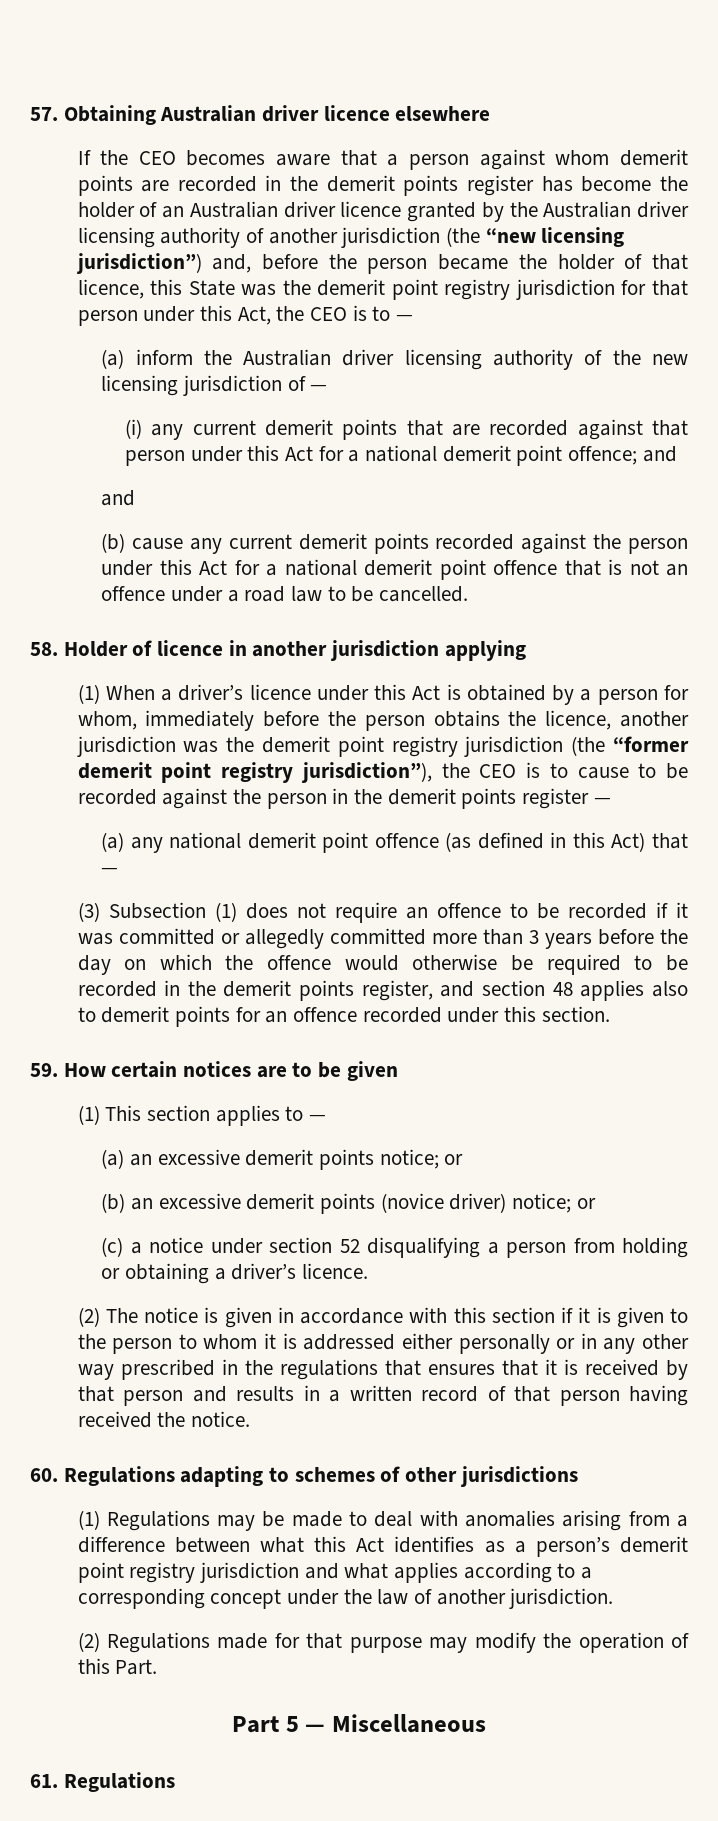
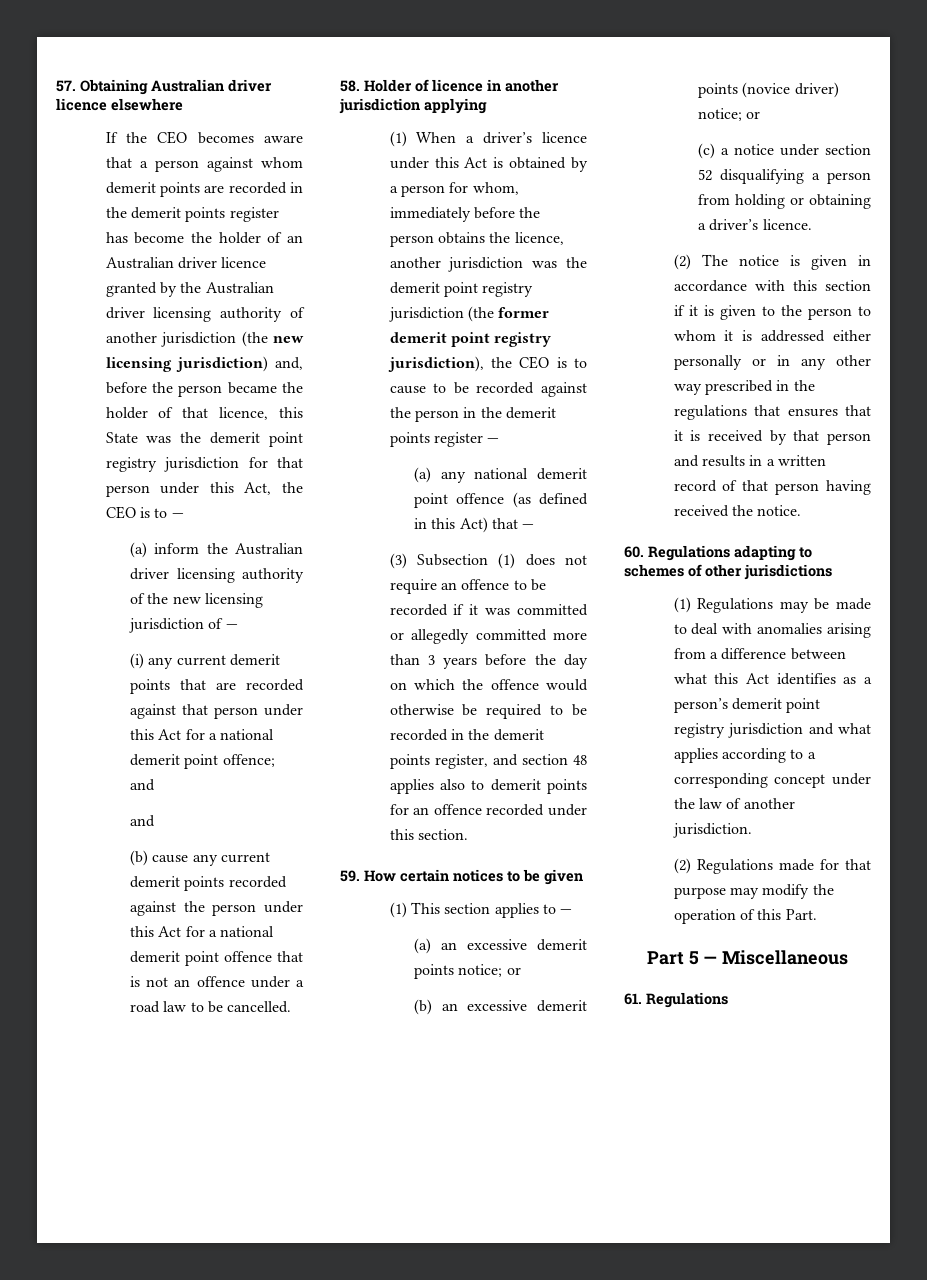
[485,227,625,247] [75,253,202,274] “new licensing jurisdiction”) -> [273,336,305,343] [105,356,268,372] new licensing jurisdiction)
[613,736,689,752] [77,762,432,783] “former demerit point registry jurisdiction”), -> [498,307,550,318] [389,332,552,347] [387,356,484,372] former demerit point registry jurisdiction),
[256,1066,287,1078] are -> (503, 875) none

